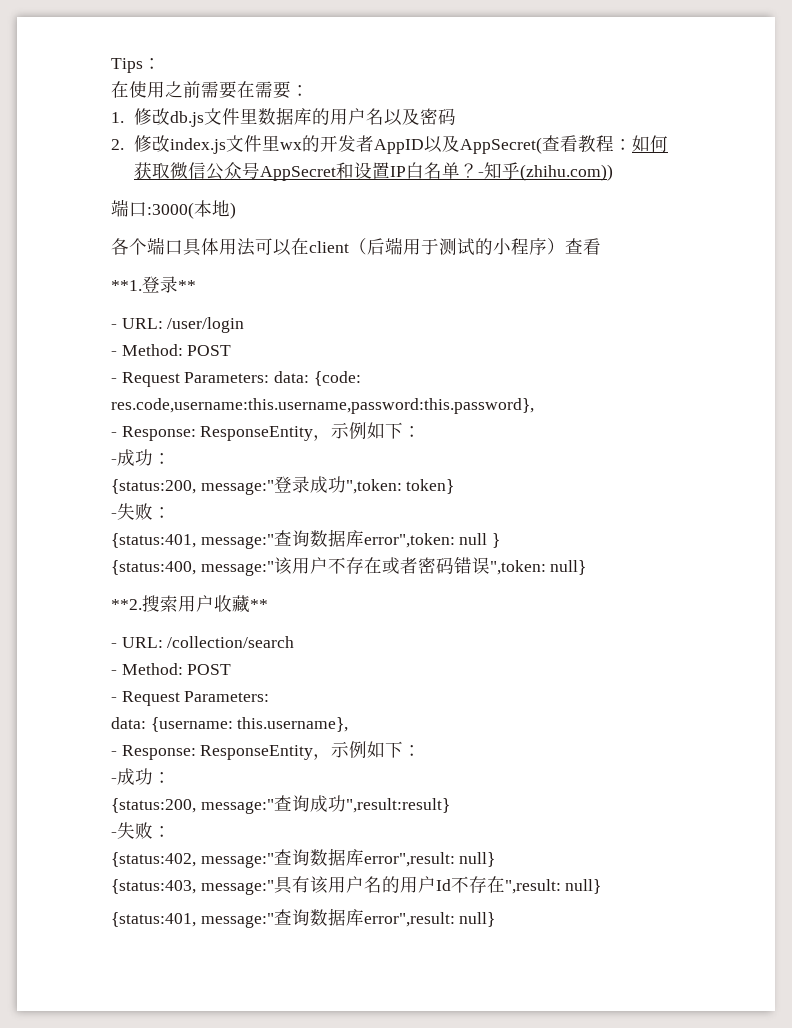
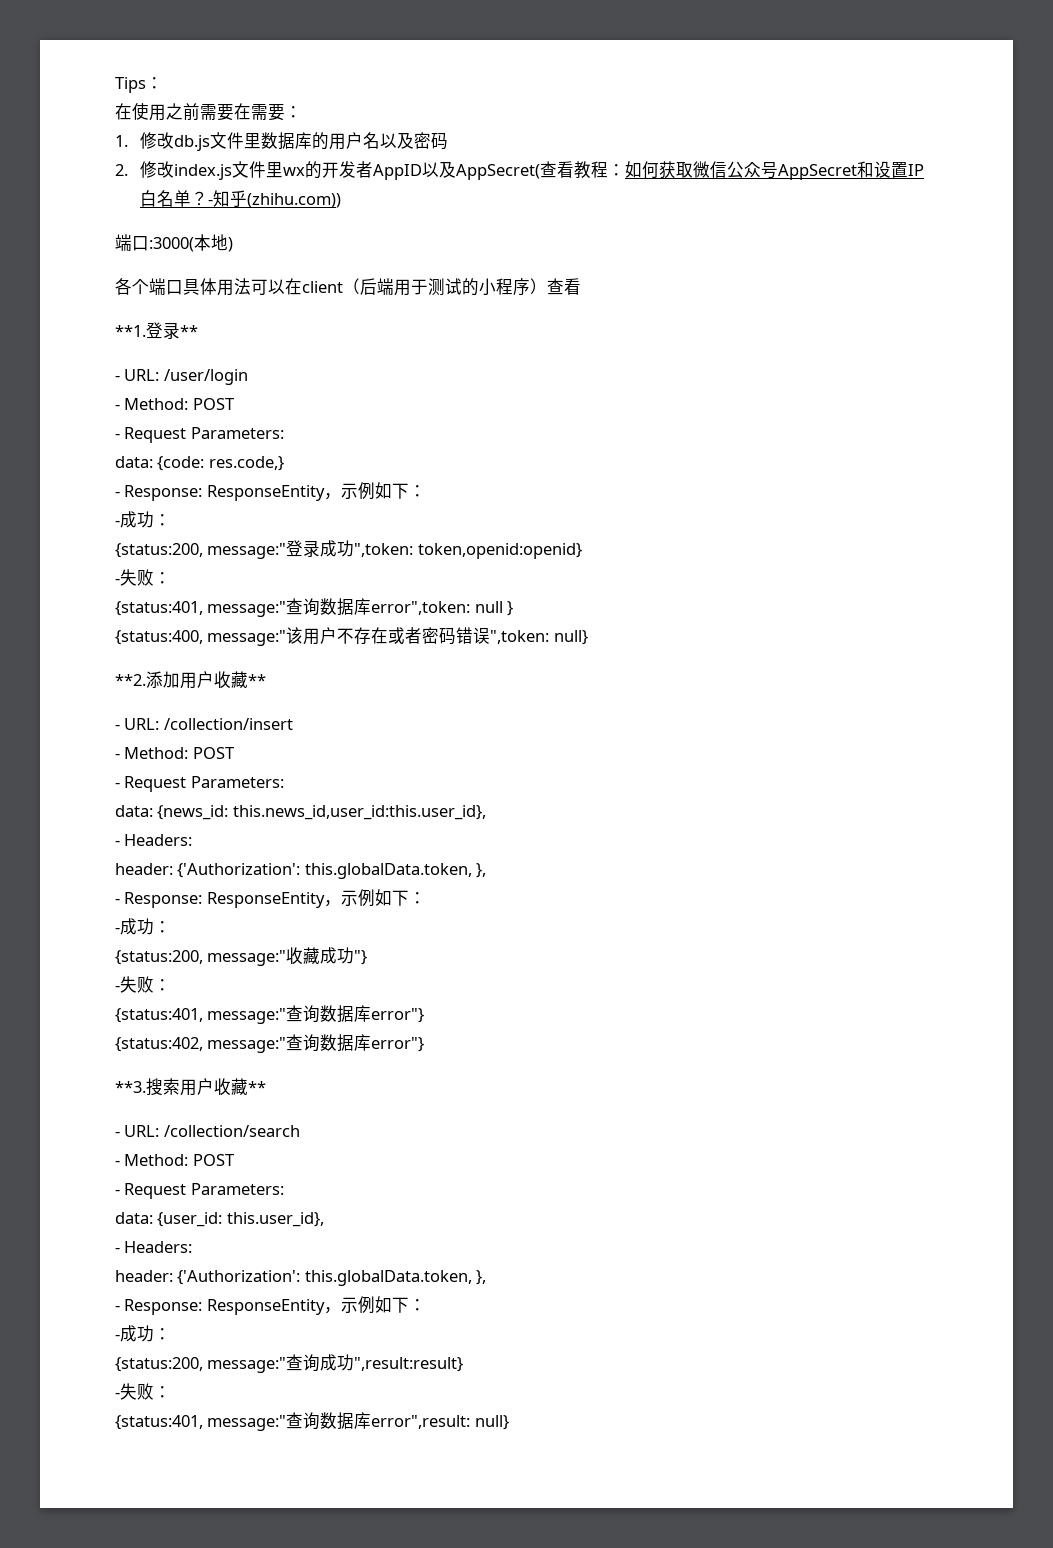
(270, 377) none -> (284, 433) //
[111,398,534,414] res.code,username:this.username,password:this.password}, -> [208,456,284,471] res.code,}
[406,479,455,494] token} -> [417,543,582,559] token,openid:openid}
(142, 604) none -> [146,671,266,689] [115,718,293,730] [115,747,234,759] [115,776,284,792] [115,805,486,820] [115,834,193,846] [115,863,487,879] [115,889,426,908] [115,918,171,935] [115,947,368,966] [115,976,171,993] [115,1005,425,1024] [115,1034,425,1053] [115,1081,146,1093] 添加用户收藏** // - URL: /collection/insert // - Method: POST // - Request Parameters: // data: {news_id: this.news_id,user_id:this.user_id}, // - Headers: // header: {'Authorization': this.globalData.token, }, // - Response: ResponseEntity，示例如下： // -成功： // {status:200, message:"收藏成功"} // -失败： // {status:401, message:"查询数据库error"} // {status:402, message:"查询数据库error"} // **3.
[150,717,349,732] {username: this.username}, -> [157,1212,324,1227] [115,1241,193,1253] [115,1270,487,1286] {user_id: this.user_id}, // - Headers: // header: {'Authorization': this.globalData.token, },
[111,848,496,868] [111,876,602,895] // {status:402, message:"查询数据库error",result: null} // {status:403, message:"具有该用户名的用户Id不存在",result: null} -> (171, 1392) none

